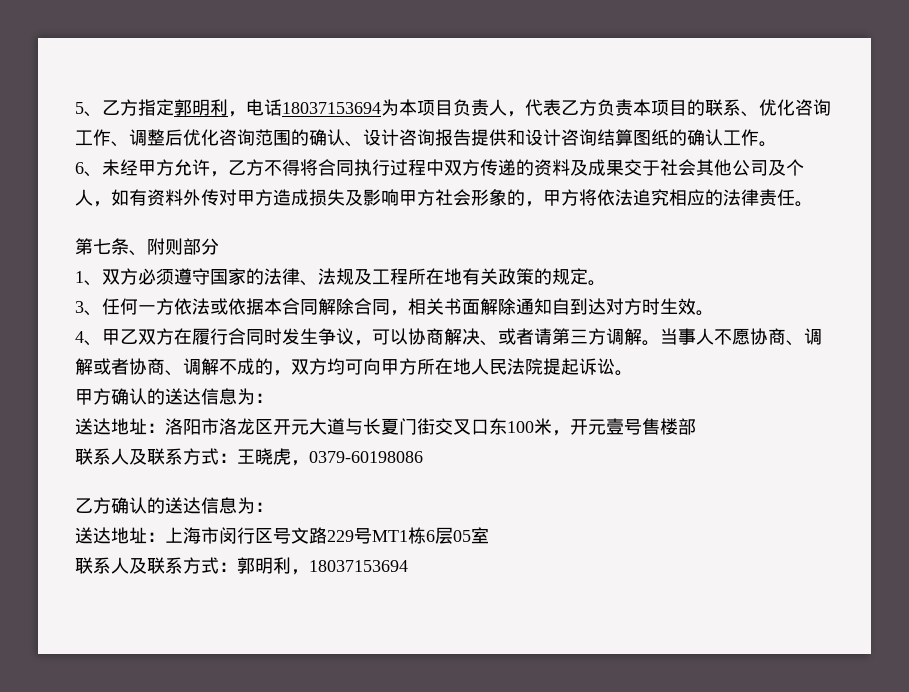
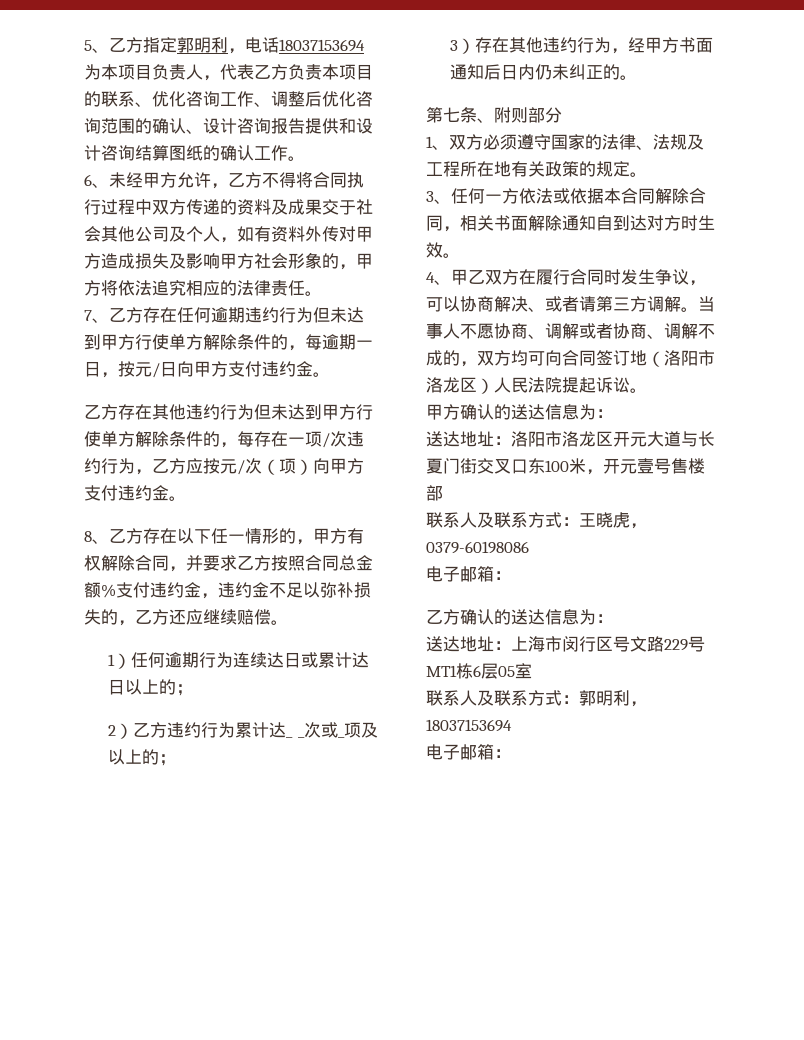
(813, 204) none -> [84,307,364,323] [84,334,373,351] [84,361,330,378] [84,404,373,420] [84,431,364,448] [84,458,364,475] [84,485,186,501] [84,528,364,545] [84,555,373,572] [84,582,371,599] [84,609,288,626] [107,652,369,669] [107,679,193,696] [107,722,378,739] [107,749,176,766] [449,37,713,54] [449,64,637,80] // 7、乙方存在任何逾期违约行为但未达到甲方行使单方解除条件的，每逾期一日，按元/日向甲方支付违约金。 // 乙方存在其他违约行为但未达到甲方行使单方解除条件的，每存在一项/次违约行为，乙方应按元/次（项）向甲方支付违约金。 // 8、乙方存在以下任一情形的，甲方有权解除合同，并要求乙方按照合同总金额%支付违约金，违约金不足以弥补损失的，乙方还应继续赔偿。 // 1）任何逾期行为连续达日或累计达日以上的； // 2）乙方违约行为累计达_ _次或_项及以上的； // 3）存在其他违约行为，经甲方书面通知后日内仍未纠正的。
[381,358,471,375] 甲方所在地 -> [562,350,715,367] [426,377,494,394] 合同签订地（洛阳市洛龙区）
(423, 457) none -> [426,566,511,582] // 电子邮箱：
(408, 566) none -> [426,744,511,760] // 电子邮箱：

